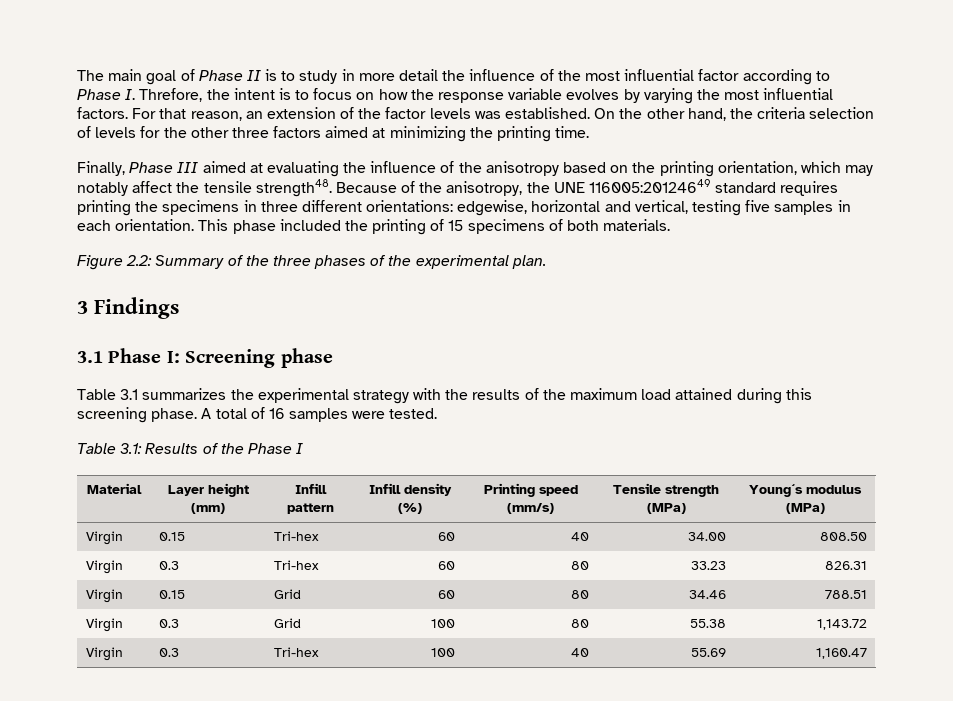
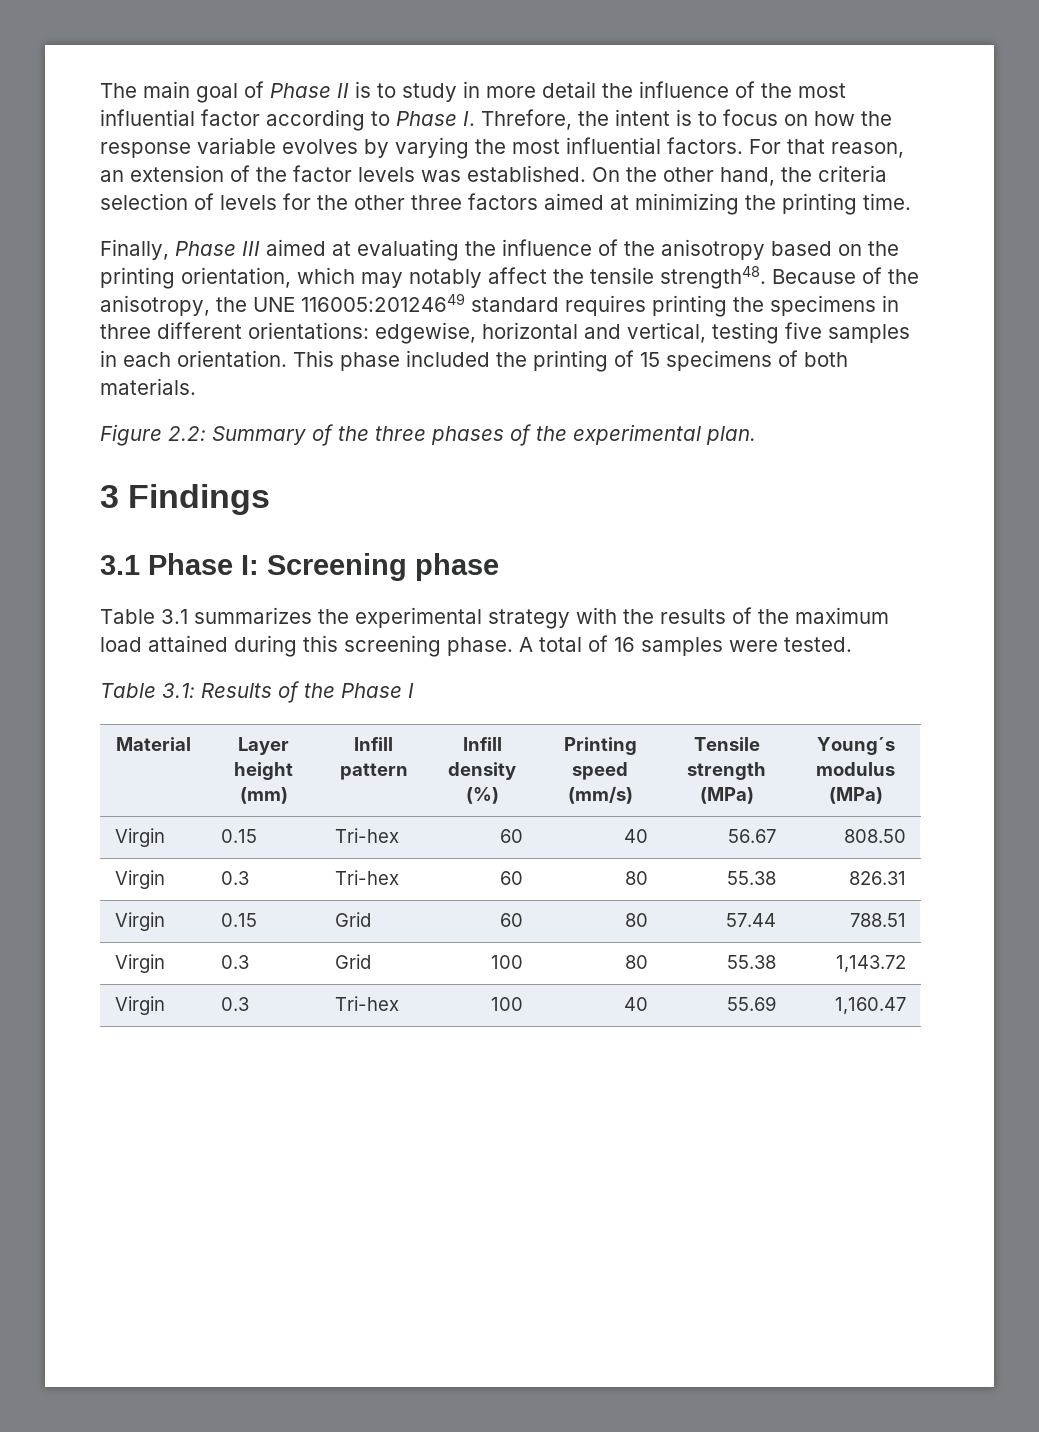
[687,532,726,541] 34.00 -> [727,829,776,843] 56.67
[690,561,726,570] 33.23 -> [726,871,776,885] 55.38
[688,590,726,599] 34.46 -> [725,913,776,927] 57.44

